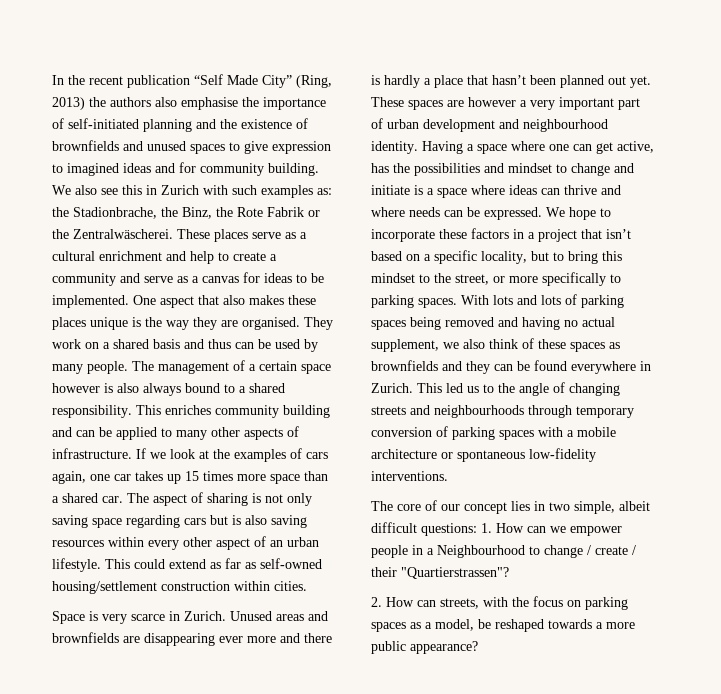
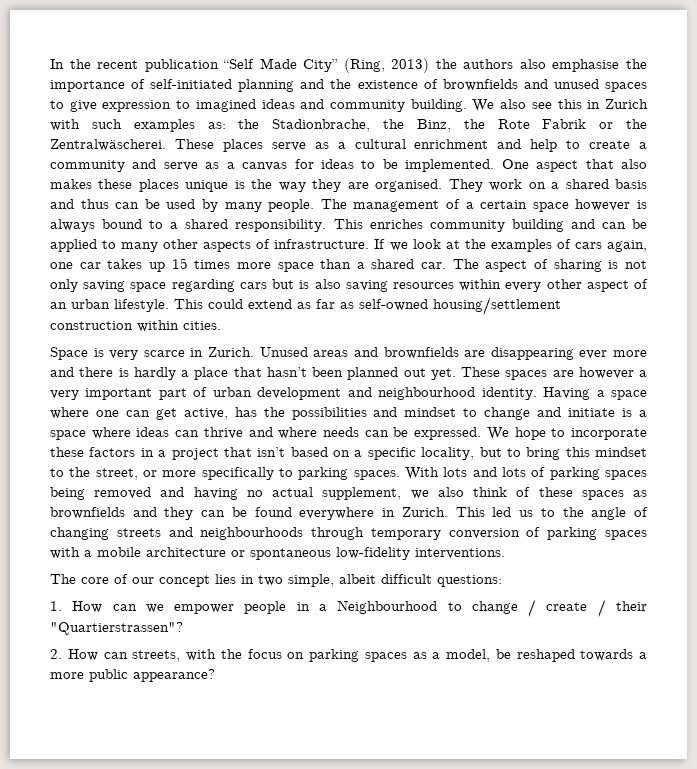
[179,162,196,173] for -> (325, 104) none
[117,383,139,393] also -> (648, 204) none
(477, 529) none -> (502, 581) //

